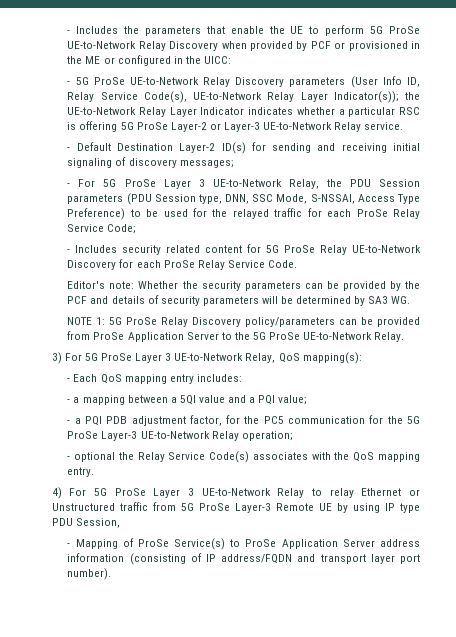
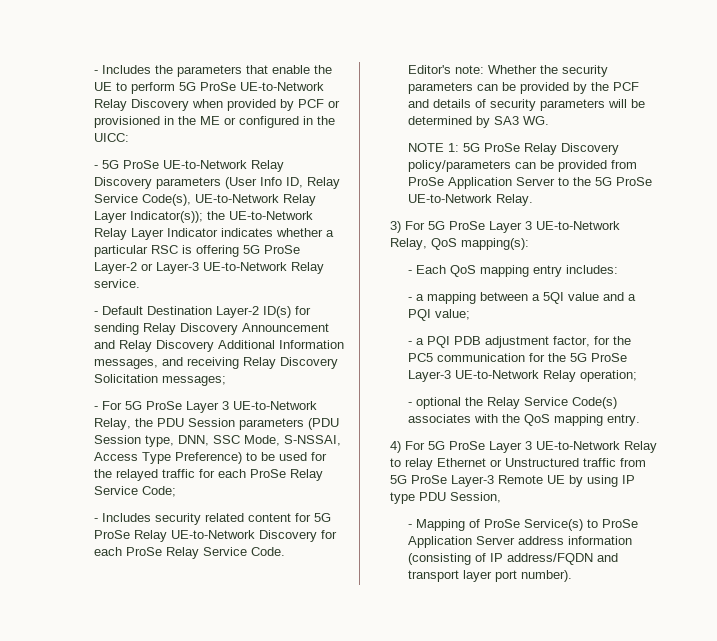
[317,143,420,153] [67,157,177,168] and receiving initial signaling of discovery -> [142,323,329,335] [93,340,344,352] [93,357,338,369] [93,374,158,383] Relay Discovery Announcement and Relay Discovery Additional Information messages, and receiving Relay Discovery Solicitation

